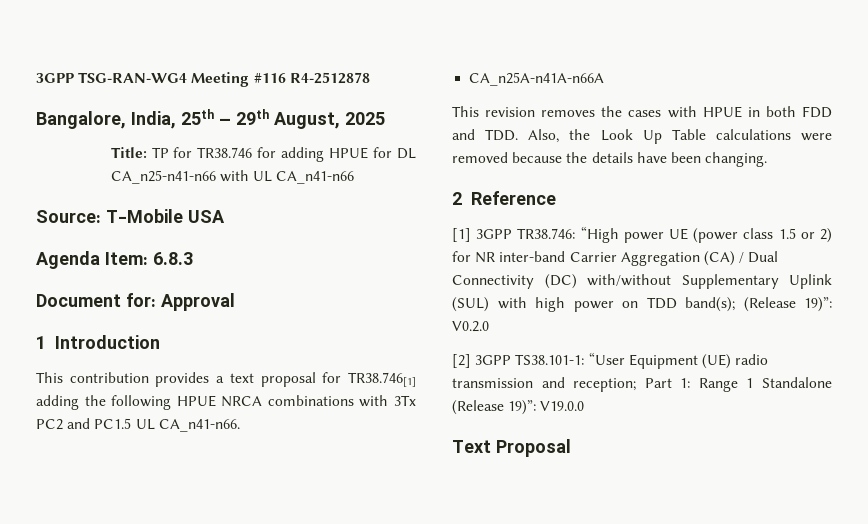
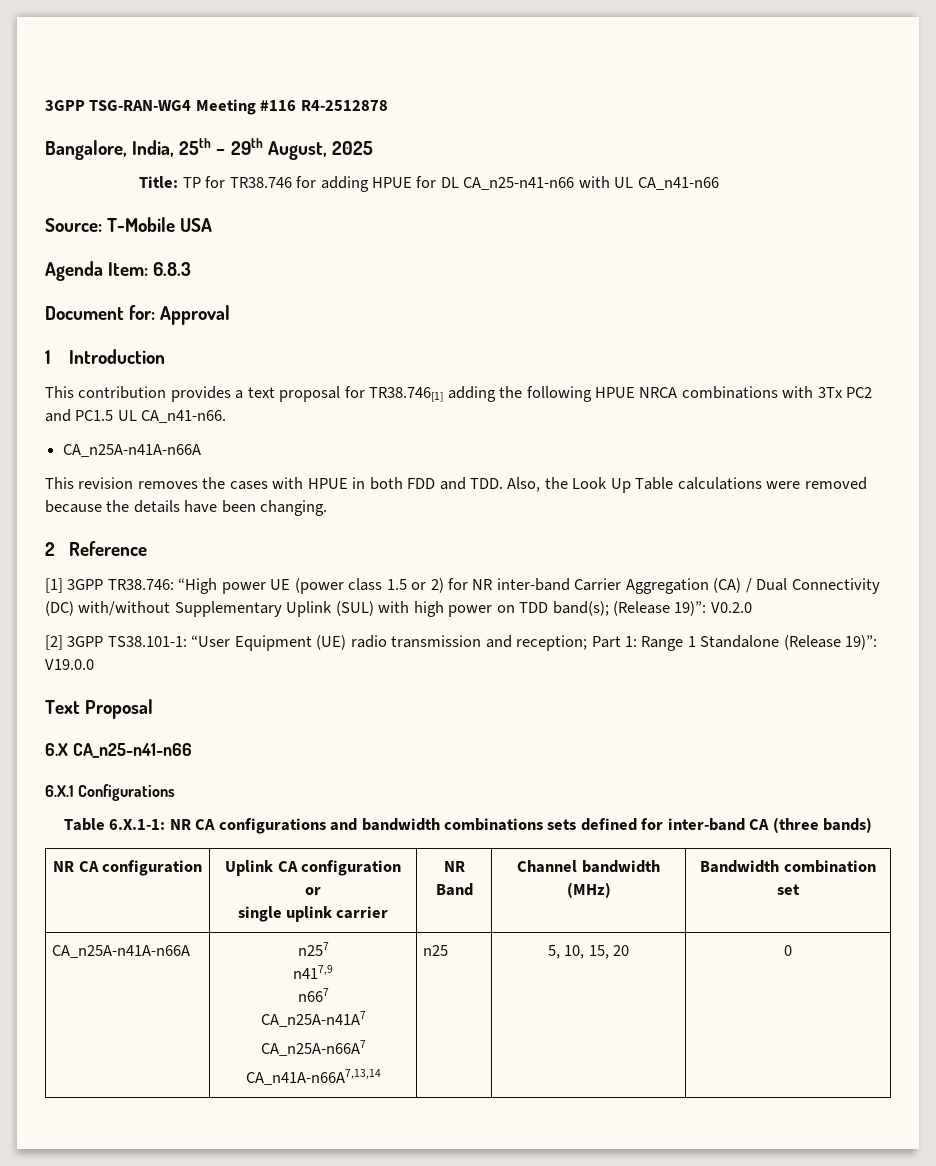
(571, 448) none -> [45,743,192,758] [45,784,176,801] [63,817,873,834] [53,860,202,876] [225,860,401,876] [305,887,321,895] [237,906,389,922] [443,861,465,872] [435,883,473,896] [517,860,660,873] [566,882,611,898] [700,860,876,873] [776,884,800,895] [51,945,190,958] [297,942,329,956] [293,965,333,979] [297,988,329,1002] [260,1011,366,1027] [260,1040,366,1056] [245,1069,381,1085] [422,945,448,956] [547,945,630,959] [783,945,792,956] // 6.X CA_n25-n41-n66 // 6.X.1 Configurations // Table 6.X.1-1: NR CA configurations and bandwidth combinations sets defined for inter-band CA (three bands) // NR CA configuration | Uplink CA configuration or // single uplink carrier | NR Band | Channel bandwidth (MHz) | Bandwidth combination set // CA_n25A-n41A-n66A | n257 // n417,9 // n667 // CA_n25A-n41A7 // CA_n25A-n66A7 // CA_n41A-n66A7,13,14 | n25 | 5, 10, 15, 20 | 0

